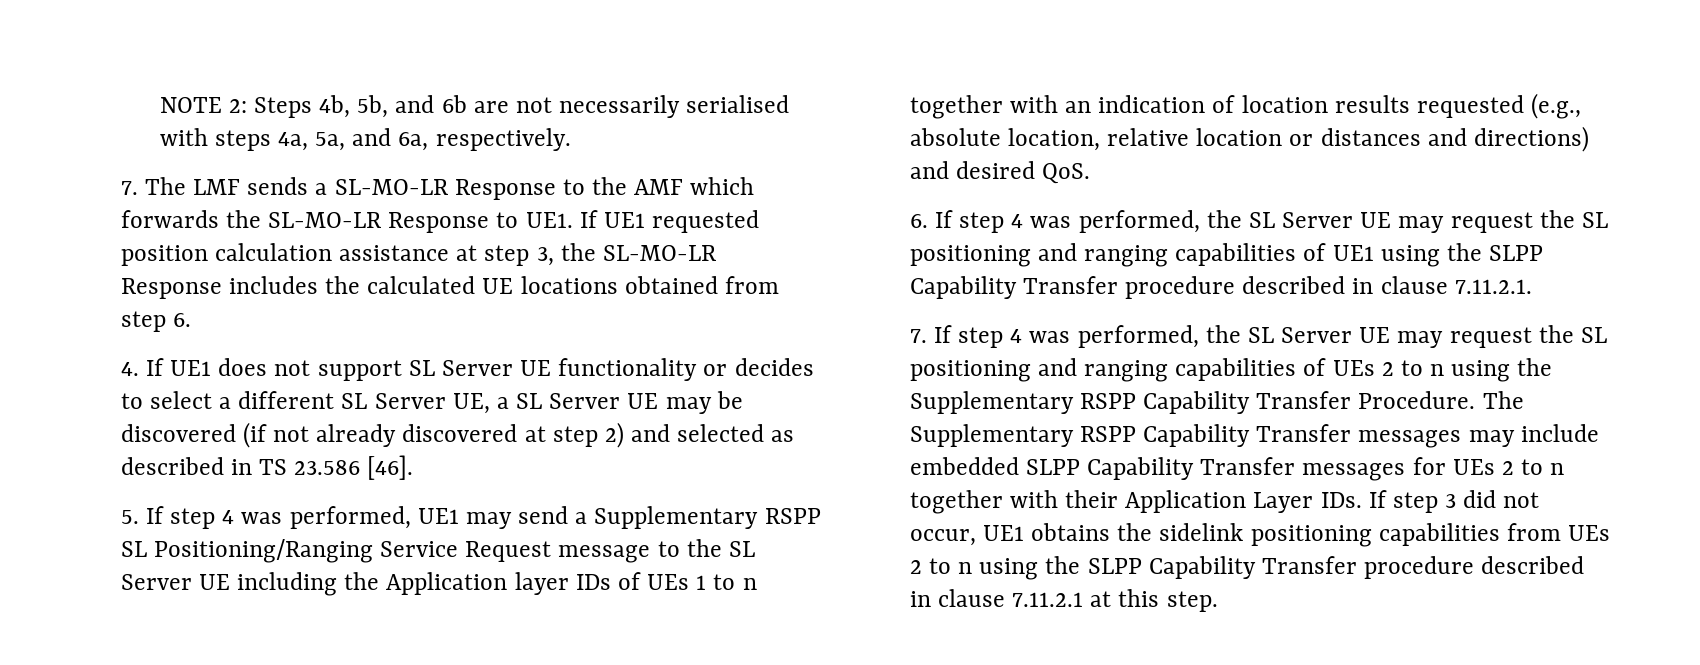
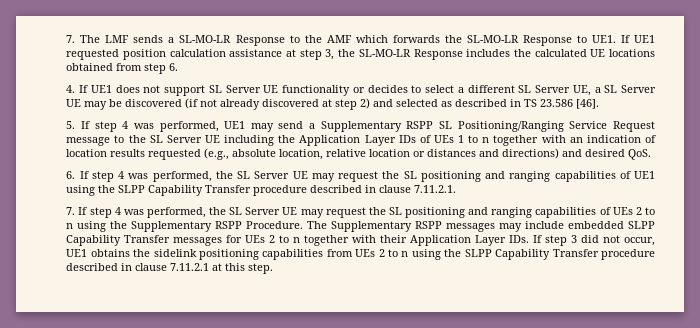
[159,95,790,118] [159,128,571,151] NOTE 2: Steps 4b, 5b, and 6b are not necessarily serialised with steps 4a, 5a, and 6a, respectively. // -> (66, 39) none
[514,572,569,595] layer -> [364,135,396,146] Layer
[1143,391,1352,414] Capability Transfer -> (243, 225) none
[1143,424,1352,447] Capability Transfer -> (443, 225) none

